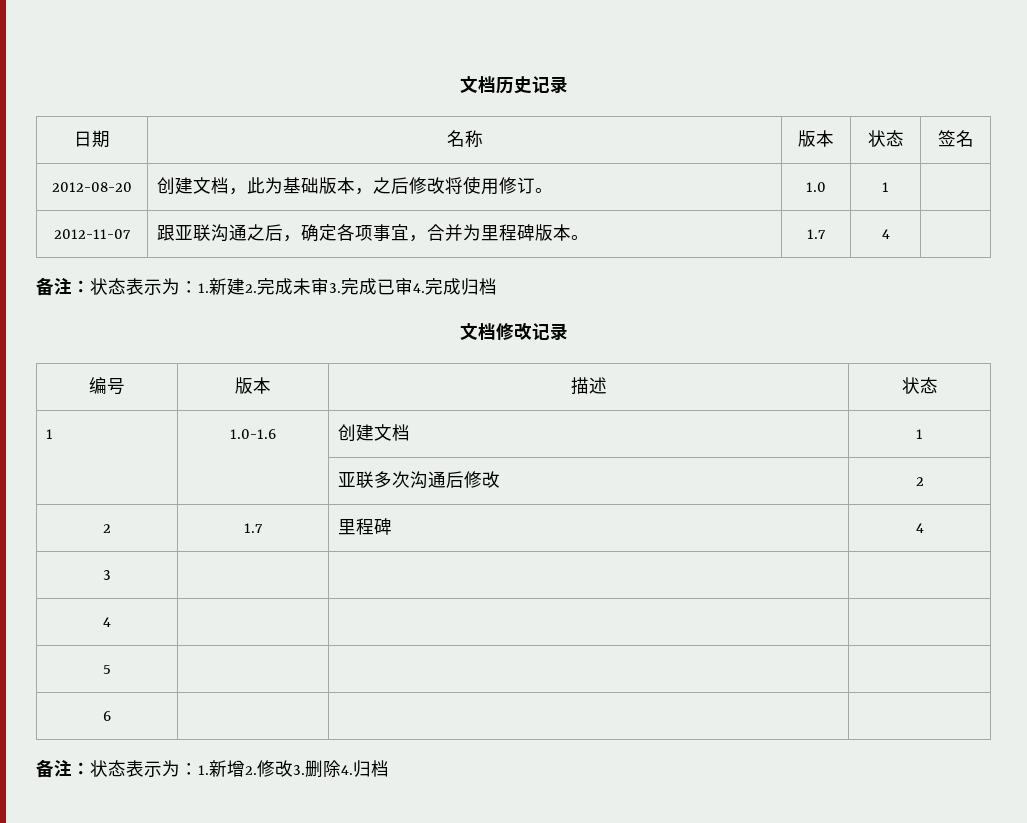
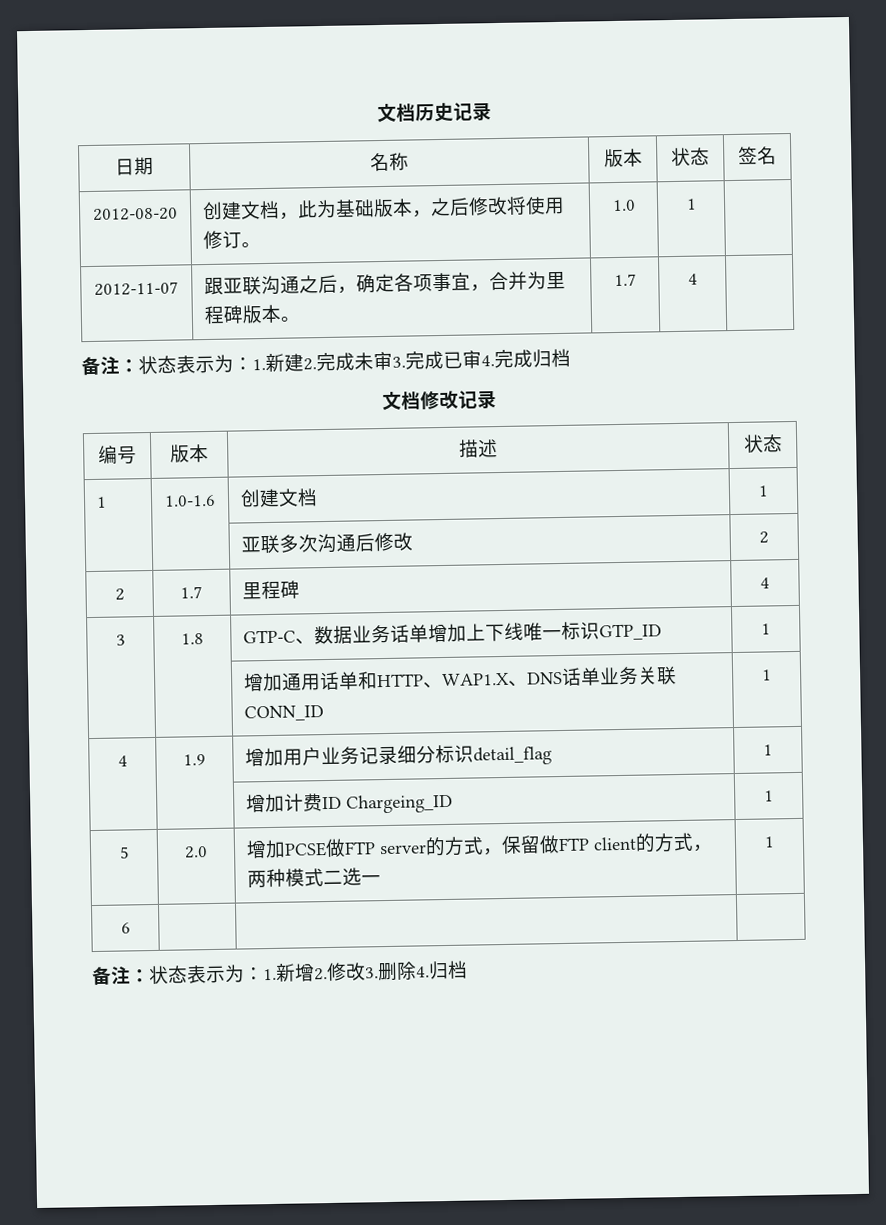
[103,617,111,627] [103,665,111,674] | | // 4 | | | // 5 | | | -> [181,633,204,645] [243,621,663,645] [761,623,771,635] [244,666,678,692] [244,705,325,722] [762,669,772,681] [117,755,128,767] [183,754,206,766] [245,744,553,767] [763,744,773,756] [246,793,454,814] [764,790,774,802] [118,846,130,859] [184,846,208,859] [246,832,714,859] [247,867,382,888] [764,836,775,848] 1.8 | GTP-C、数据业务话单增加上下线唯一标识GTP_ID | 1 // | | 增加通用话单和HTTP、WAP1.X、DNS话单业务关联CONN_ID | 1 // 4 | 1.9 | 增加用户业务记录细分标识detail_flag | 1 // | | 增加计费ID Chargeing_ID | 1 // 5 | 2.0 | 增加PCSE做FTP server的方式，保留做FTP client的方式，两种模式二选一 | 1

